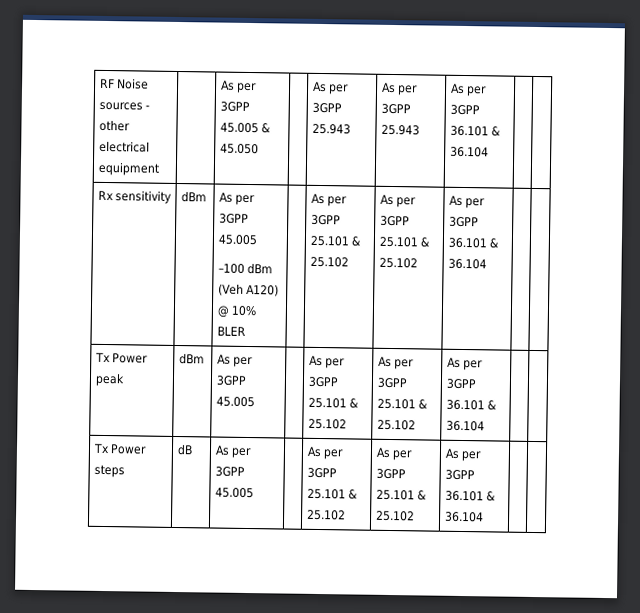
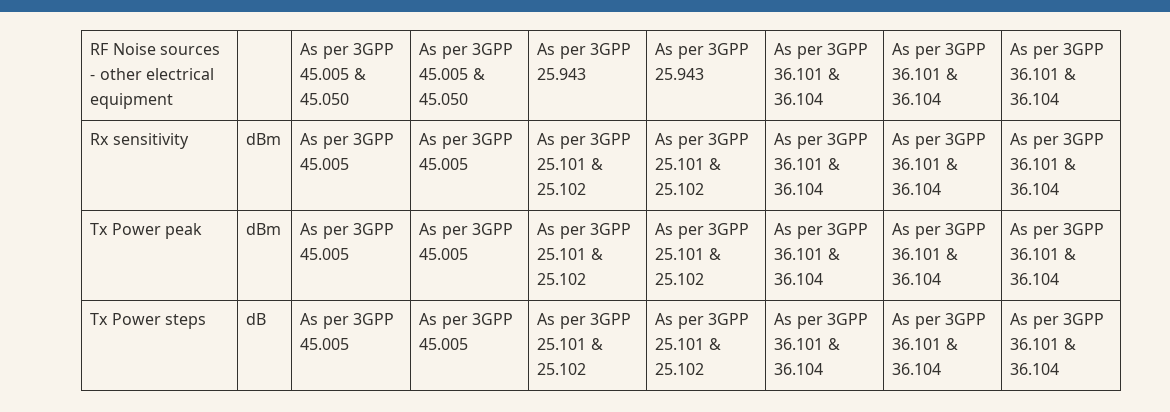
(259, 149) none -> [419,43,513,59] [419,68,485,80] [419,93,469,105] As per 3GPP 45.005 & 45.050
(489, 152) | -> [892,43,986,59] [892,68,958,80] [892,93,942,105] [1010,43,1104,59] [1010,68,1076,80] [1010,93,1060,105] As per 3GPP 36.101 & 36.104 | As per 3GPP 36.101 & 36.104
[217,262,273,275] [217,283,279,297] [216,305,256,318] [216,326,246,336] // –100 dBm (Veh A120) @ 10% BLER | -> [419,133,513,149] [419,158,469,170] | As per 3GPP 45.005
(487, 264) | -> [892,133,986,149] [892,158,958,170] [892,183,942,195] [1010,133,1104,149] [1010,158,1076,170] [1010,183,1060,195] As per 3GPP 36.101 & 36.104 | As per 3GPP 36.101 & 36.104
(255, 402) none -> [419,223,513,239] [419,248,469,260] As per 3GPP 45.005
(485, 426) | -> [892,223,986,239] [892,248,958,260] [892,273,942,285] [1010,223,1104,239] [1010,248,1076,260] [1010,273,1060,285] As per 3GPP 36.101 & 36.104 | As per 3GPP 36.101 & 36.104
(254, 493) none -> [419,313,513,329] [419,338,469,350] As per 3GPP 45.005
(484, 517) | -> [892,313,986,329] [892,338,958,350] [892,363,942,375] [1010,313,1104,329] [1010,338,1076,350] [1010,363,1060,375] As per 3GPP 36.101 & 36.104 | As per 3GPP 36.101 & 36.104

